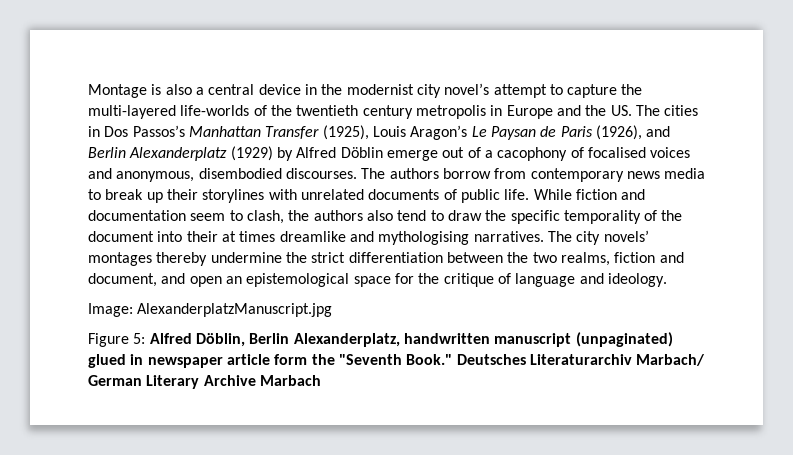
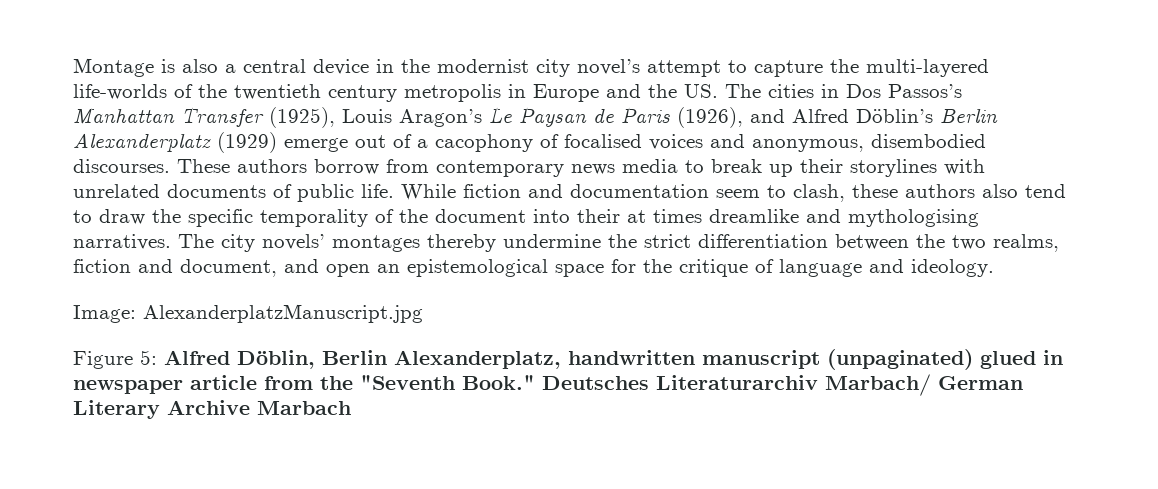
(671, 131) none -> [792,109,933,123] Alfred Döblin’s
[276,147,383,161] by Alfred Döblin -> (277, 142) none
[361,168,386,179] The -> [177,159,230,173] These
[288,210,310,221] the -> [852,184,898,198] these
[274,354,308,365] form -> [264,376,313,390] from

